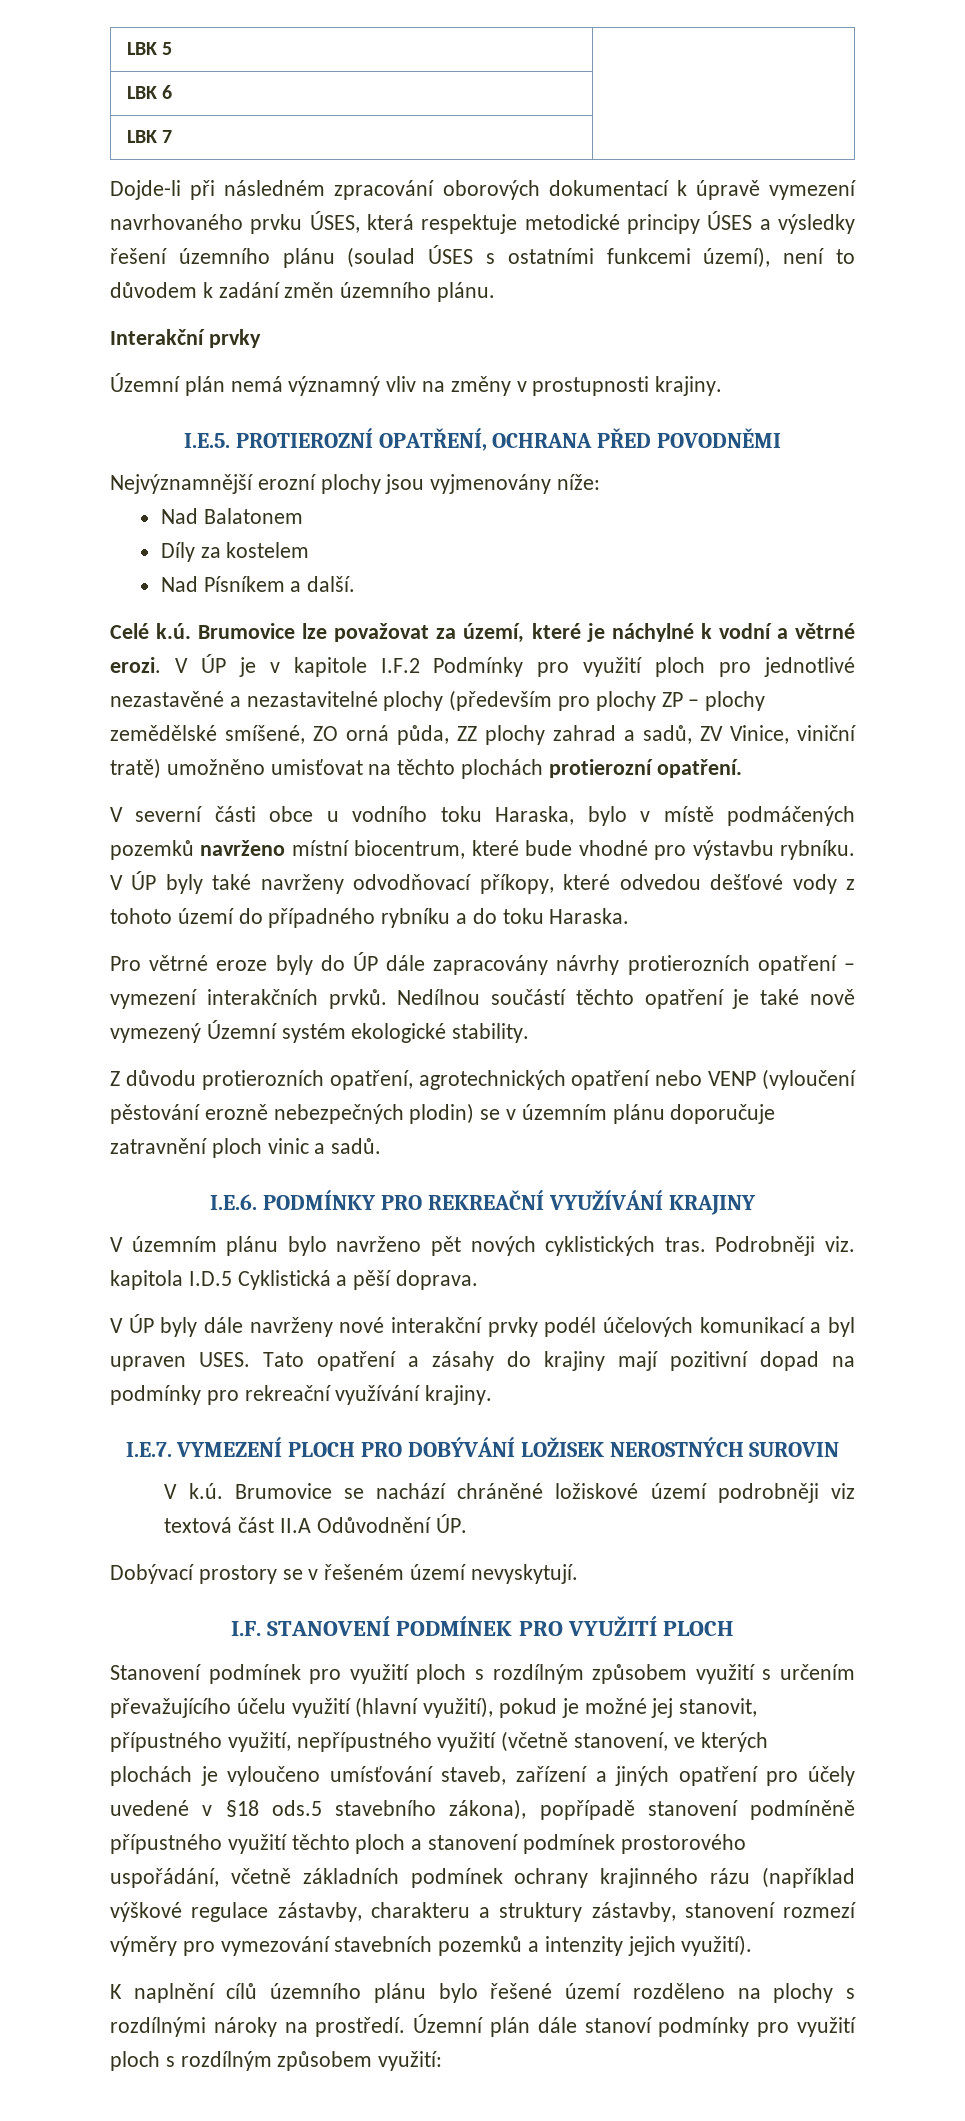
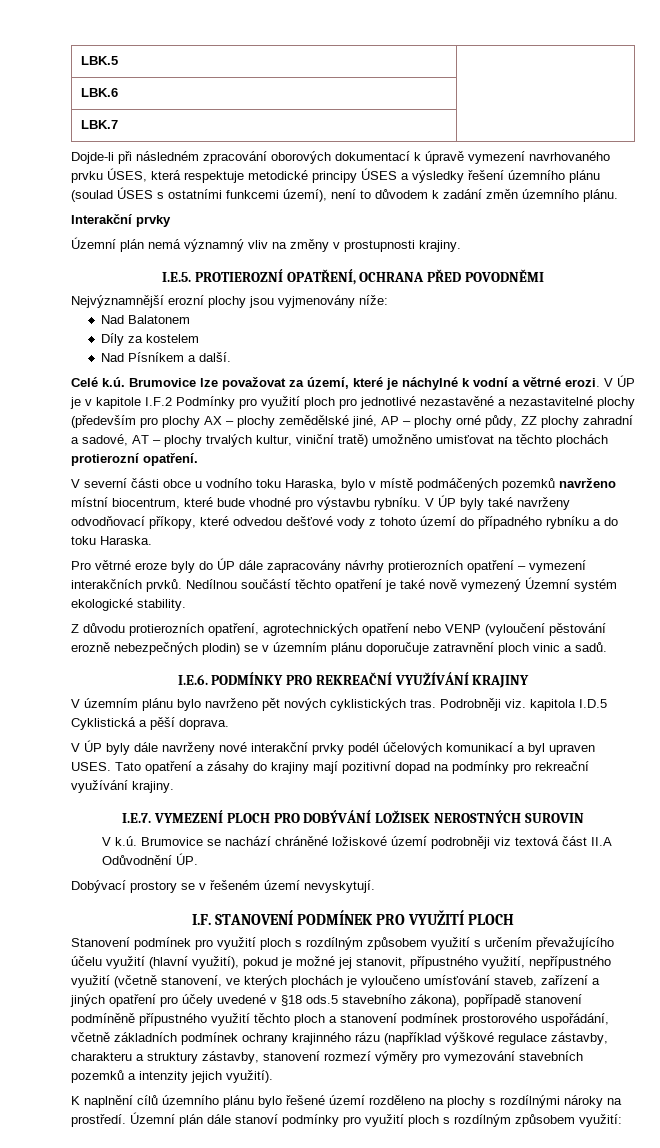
[126,42,172,55] [126,85,172,99] [126,130,172,143] LBK 5 | // LBK 6 | // LBK 7 -> [81,56,119,65] [81,88,119,97] [81,120,119,129] LBK.5 | // LBK.6 | // LBK.7
[661,692,683,707] ZP -> [204,416,222,425] AX
[225,725,789,745] smíšené, ZO orná půda, ZZ plochy zahrad a sadů, ZV Vinice, -> [352,415,633,428] [71,434,292,447] jiné, AP – plochy orné půdy, ZZ plochy zahradní a sadové, AT – plochy trvalých kultur,

